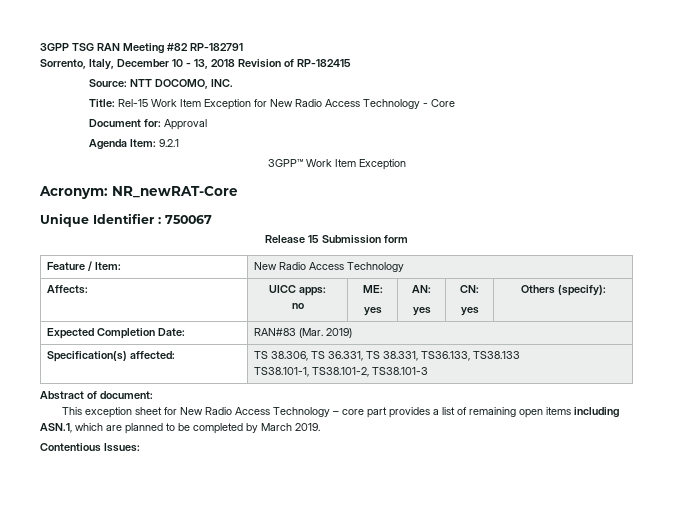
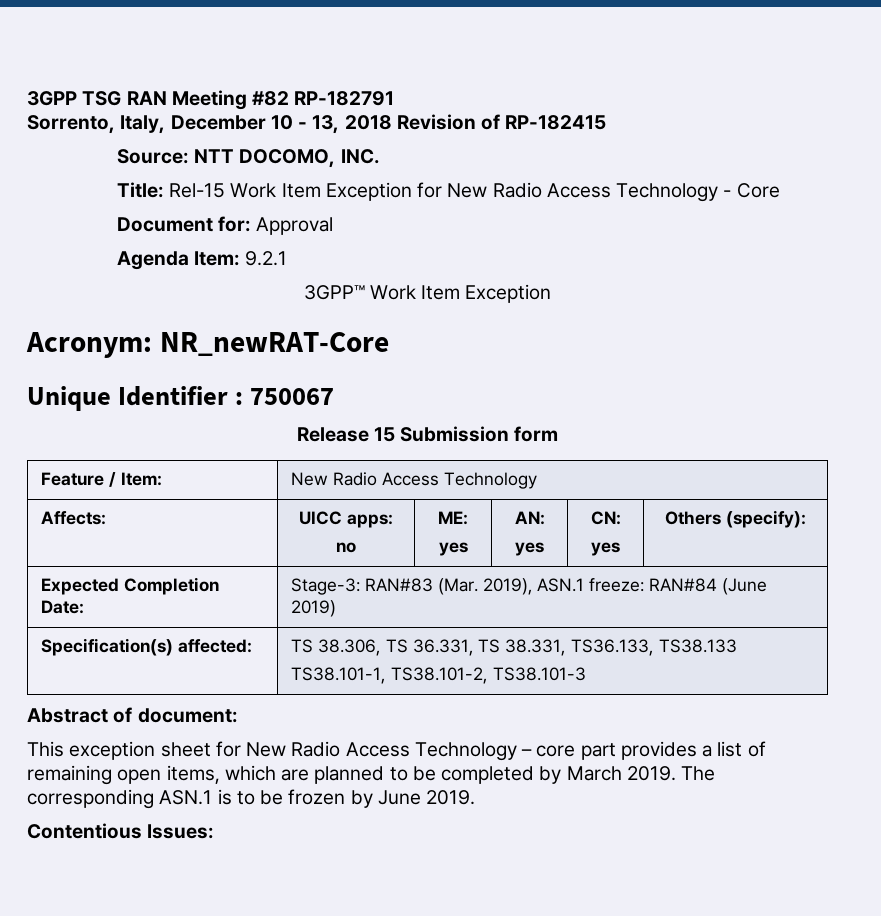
(185, 332) none -> [291,578,361,595] Stage-3:
(323, 333) none -> [482,578,767,595] 2019), ASN.1 freeze: RAN#84 (June
[545,407,619,418] [40,423,72,433] items including ASN.1, -> [166,765,220,784] items,
(320, 427) none -> [681,766,716,781] [27,789,476,809] The corresponding ASN.1 is to be frozen by June 2019.

